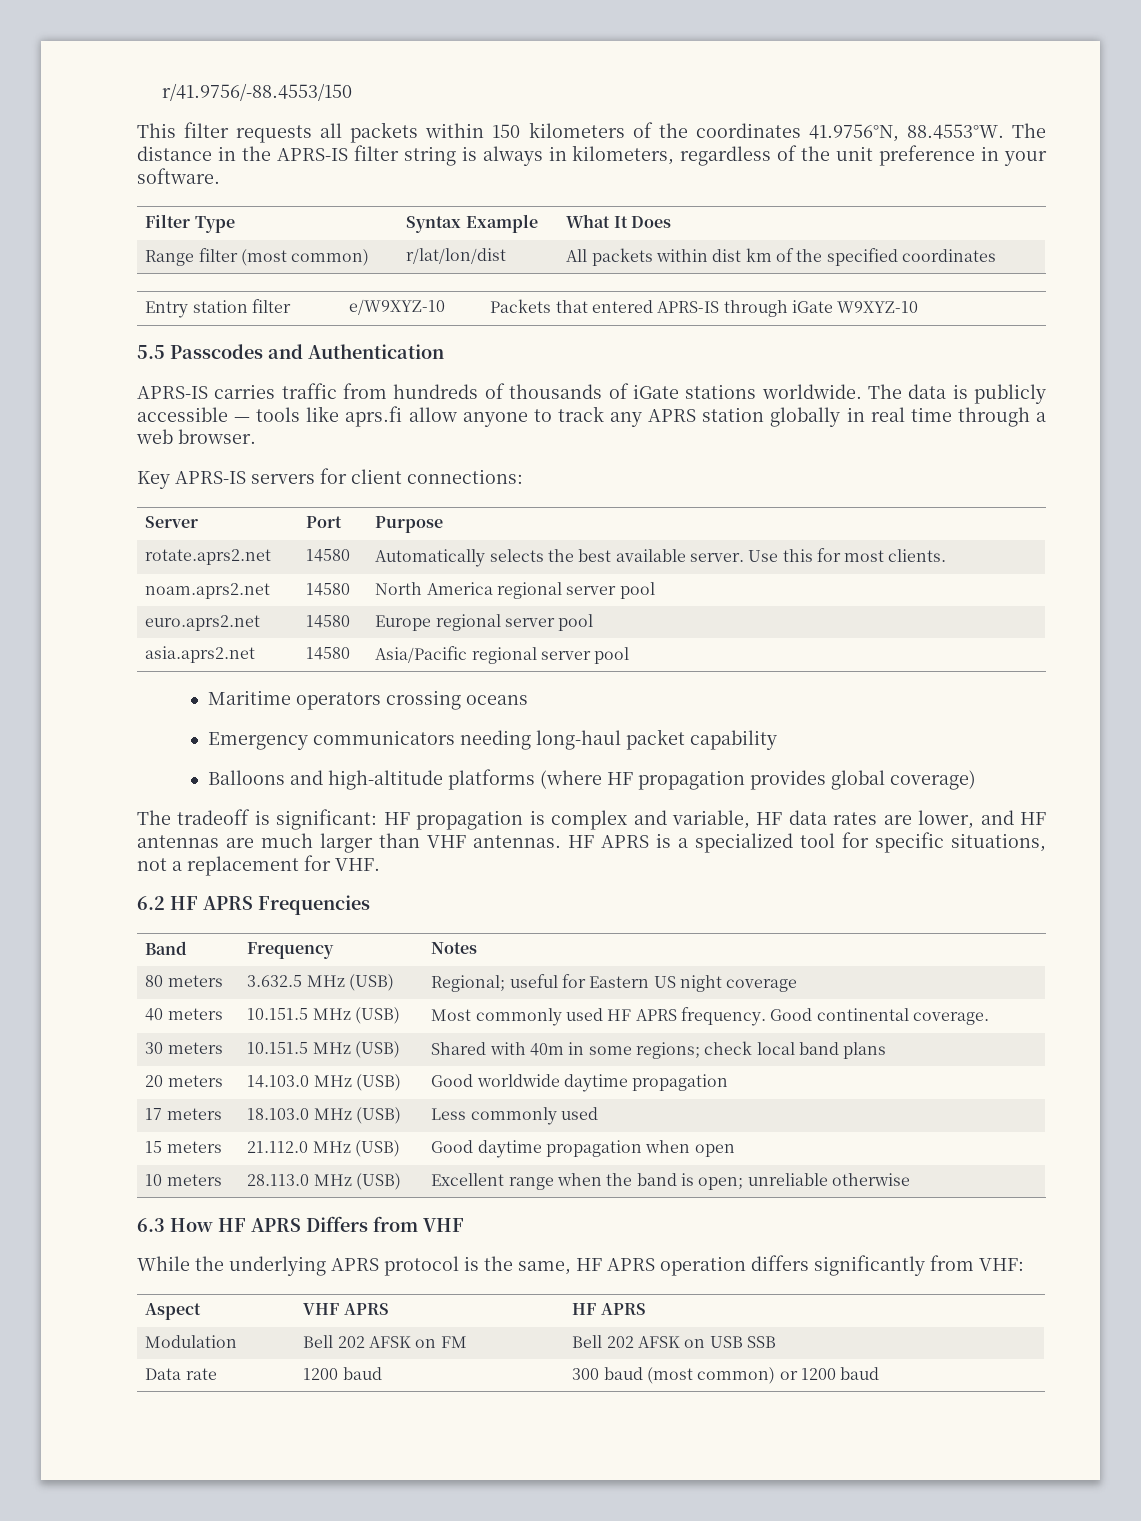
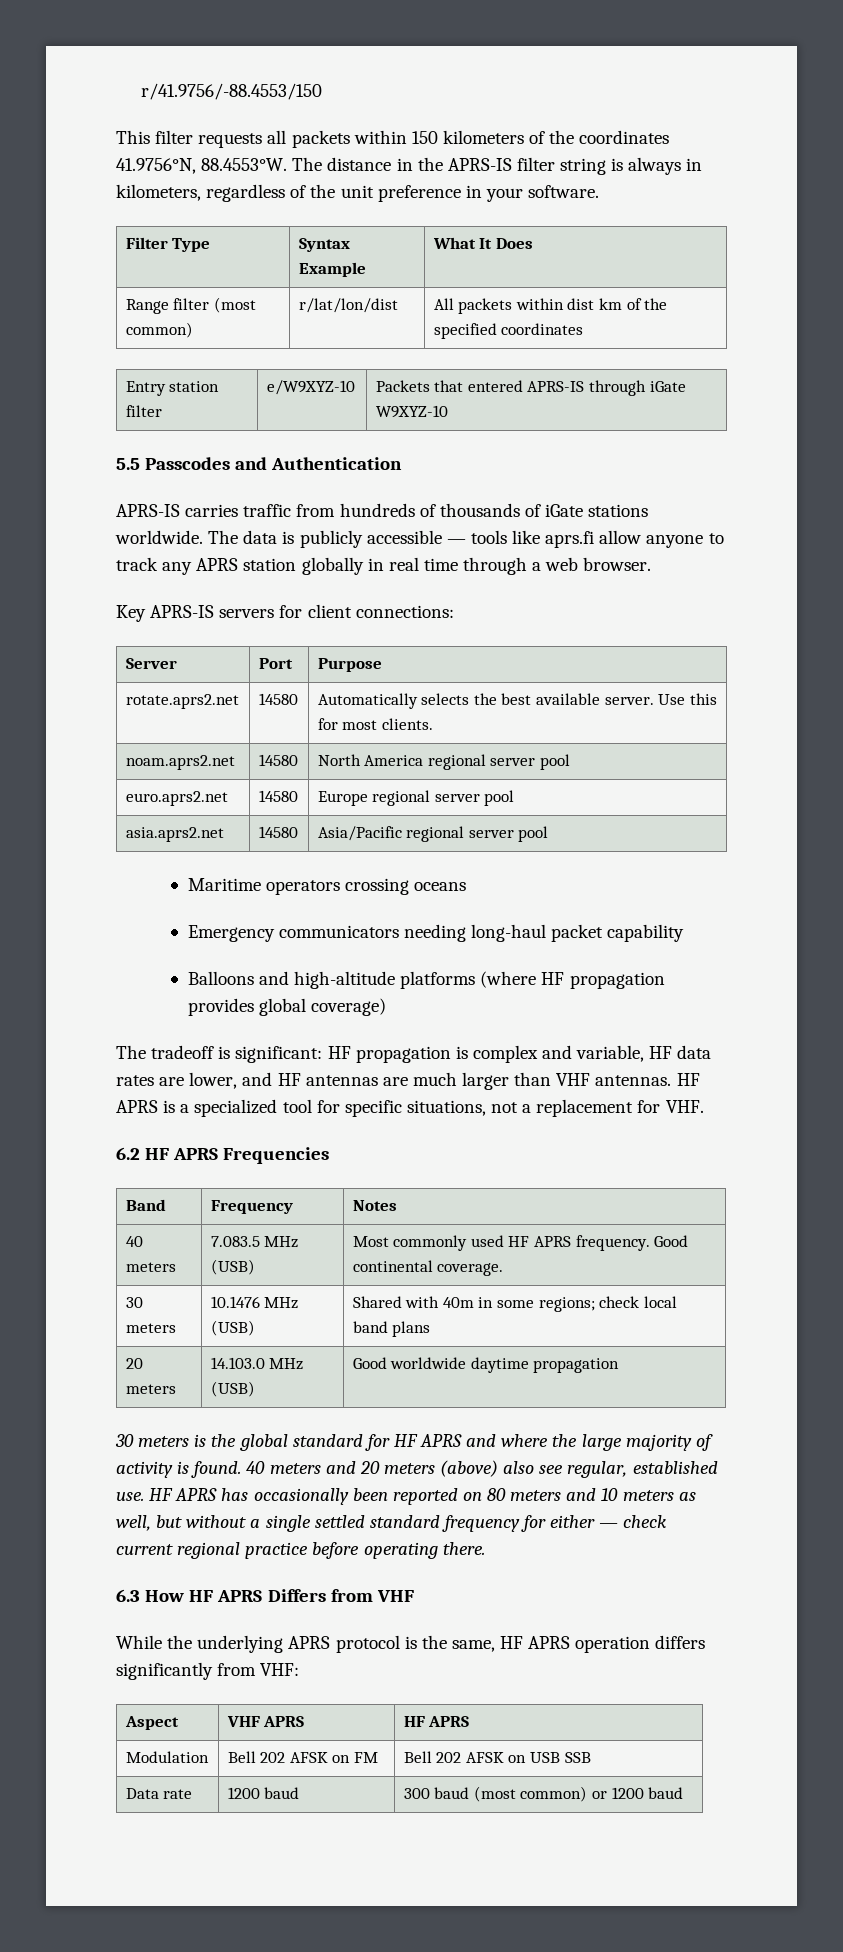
[145,975,223,987] [247,974,394,991] [431,974,798,992] // 80 meters | 3.632.5 MHz (USB) | Regional; useful for Eastern US night coverage -> (397, 1205) none
[247,1008,309,1020] 10.151.5 -> [210,1236,260,1247] 7.083.5
[247,1042,309,1054] 10.151.5 -> [210,1296,260,1308] 10.1476
[145,1108,222,1120] [247,1107,401,1124] [431,1107,598,1125] [145,1141,222,1153] [247,1140,400,1157] [431,1140,735,1158] [145,1174,222,1186] [247,1173,401,1190] [431,1173,910,1190] // 17 meters | 18.103.0 MHz (USB) | Less commonly used // 15 meters | 21.112.0 MHz (USB) | Good daytime propagation when open // 10 meters | 28.113.0 MHz (USB) | Excellent range when the band is open; unreliable otherwise -> [115,1434,713,1451] [116,1460,718,1478] [116,1488,696,1505] [116,1515,668,1532] [116,1542,485,1559] // 30 meters is the global standard for HF APRS and where the large majority of activity is found. 40 meters and 20 meters (above) also see regular, established use. HF APRS has occasionally been reported on 80 meters and 10 meters as well, but without a single settled standard frequency for either — check current regional practice before operating there.

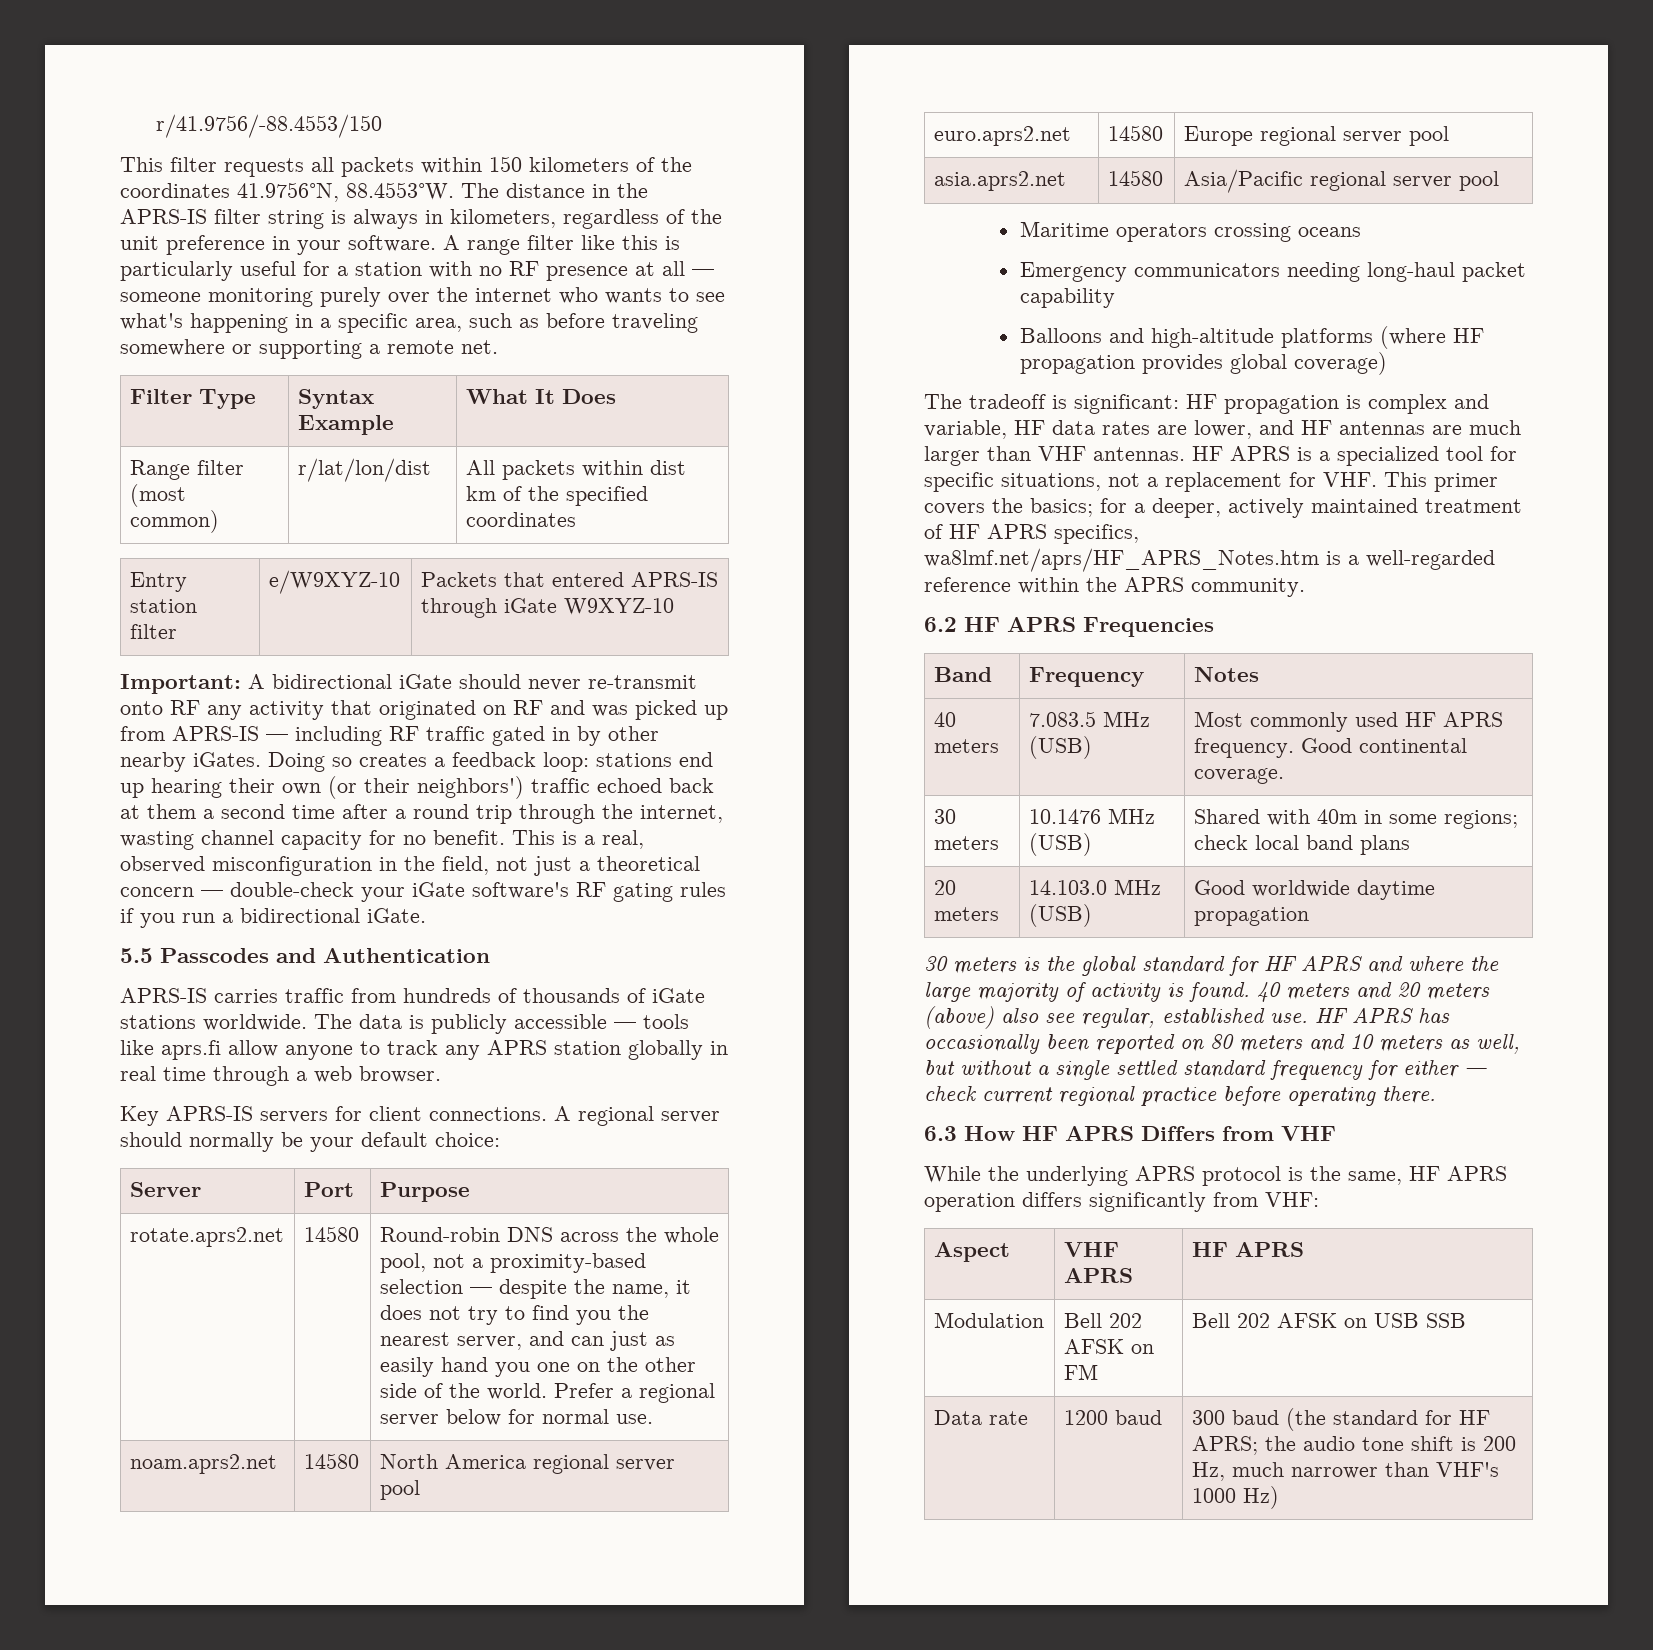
(600, 191) none -> [443,235,680,255] [120,261,714,281] [120,287,725,307] [120,313,698,333] [120,339,498,359] A range filter like this is particularly useful for a station with no RF presence at all — someone monitoring purely over the internet who wants to see what's happening in a specific area, such as before traveling somewhere or supporting a remote net.
(448, 411) none -> [120,674,697,694] [120,700,728,720] [120,726,659,746] [120,752,713,772] [120,776,714,799] [120,804,723,824] [120,830,644,850] [120,856,700,876] [120,882,726,902] [120,908,426,928] // Important: A bidirectional iGate should never re-transmit onto RF any activity that originated on RF and was picked up from APRS-IS — including RF traffic gated in by other nearby iGates. Doing so creates a feedback loop: stations end up hearing their own (or their neighbors') traffic echoed back at them a second time after a round trip through the internet, wasting channel capacity for no benefit. This is a real, observed misconfiguration in the field, not just a theoretical concern — double-check your iGate software's RF gating rules if you run a bidirectional iGate.
[355,605,454,618] connections: -> [429,1106,720,1126] [120,1132,500,1152] connections. A regional server should normally be your default choice:
[317,693,717,709] [317,718,433,730] Automatically selects the best available server. Use this for most clients. -> [379,1227,719,1244] [379,1253,646,1273] [379,1279,691,1299] [379,1305,649,1325] [379,1331,675,1351] [379,1357,696,1377] [379,1383,715,1403] [379,1409,653,1426] Round-robin DNS across the whole pool, not a proximity-based selection — despite the name, it does not try to find you the nearest server, and can just as easily hand you one on the other side of the world. Prefer a regional server below for normal use.
(704, 1106) none -> [1384,472,1498,492] [924,498,1522,518] [924,524,1139,544] [924,548,1495,572] [924,577,1305,597] This primer covers the basics; for a deeper, actively maintained treatment of HF APRS specifics, wa8lmf.net/aprs/HF_APRS_Notes.htm is a well-regarded reference within the APRS community.
[473,1786,684,1802] (most common) or 1200 baud -> [1285,1408,1490,1431] [1191,1436,1516,1455] [1191,1462,1499,1481] [1191,1486,1279,1509] (the standard for HF APRS; the audio tone shift is 200 Hz, much narrower than VHF's 1000 Hz)

